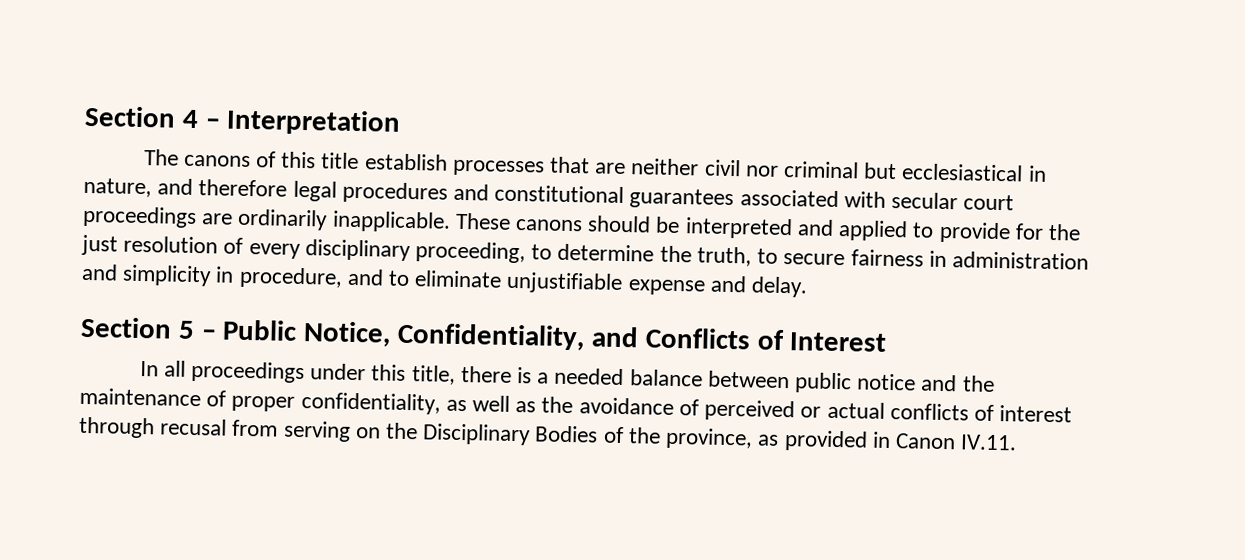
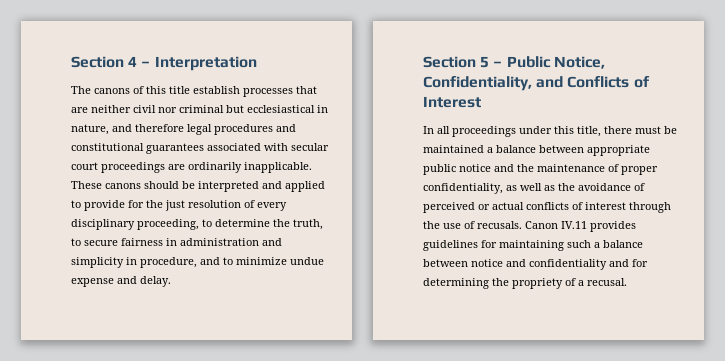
[414,270,624,295] eliminate unjustifiable -> [236,257,324,265] minimize undue
[516,367,790,389] is a needed balance between -> [635,126,677,134] [423,145,650,156] must be maintained a balance between appropriate
[160,418,1018,452] recusal from serving on the Disciplinary Bodies of the province, as provided in Canon IV.11. -> [423,221,636,232] [423,240,643,251] [423,259,648,270] [423,278,627,289] the use of recusals. Canon IV.11 provides guidelines for maintaining such a balance between notice and confidentiality and for determining the propriety of a recusal.

